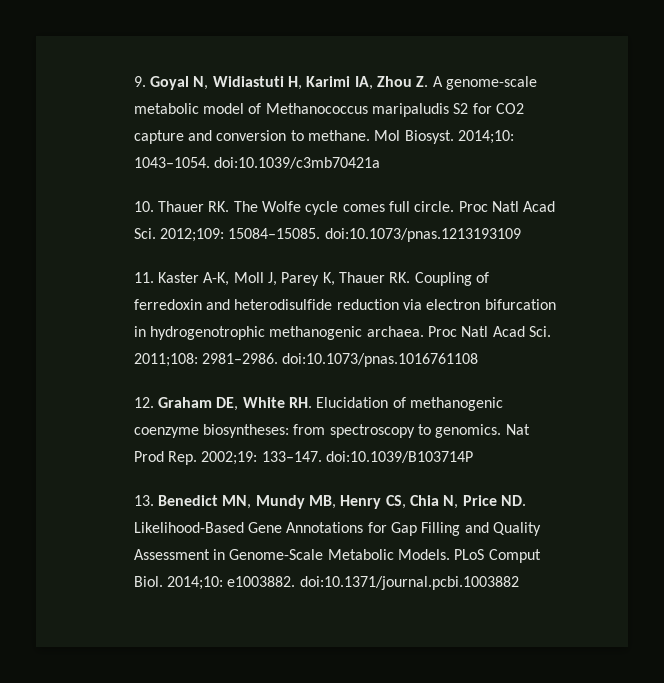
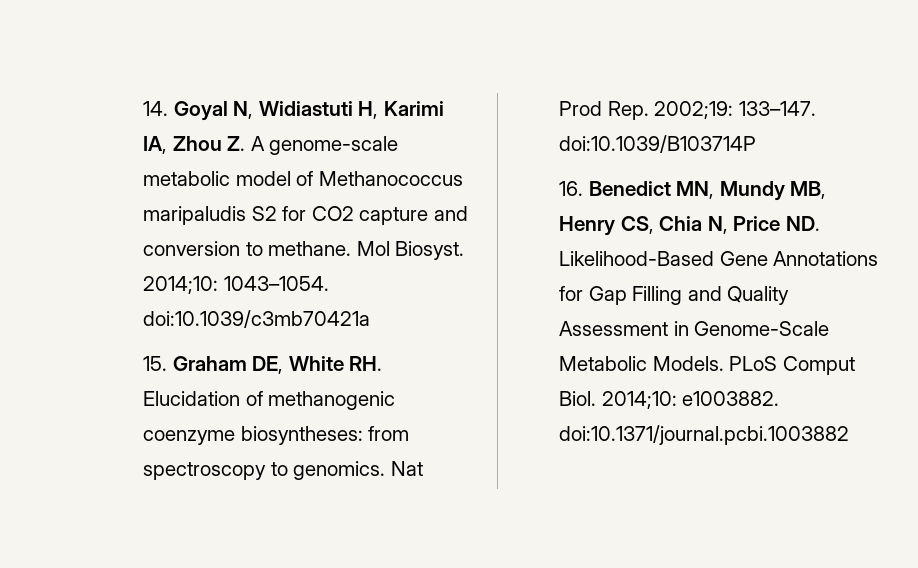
[133,76,146,87] 9. -> [143,101,169,116] 14.
[133,201,556,215] [133,228,521,242] [133,272,489,286] [133,299,556,310] [133,326,552,340] [133,353,479,367] [133,397,154,408] 10. Thauer RK. The Wolfe cycle comes full circle. Proc Natl Acad Sci. 2012;109: 15084–15085. doi:10.1073/pnas.1213193109 // 11. Kaster A-K, Moll J, Parey K, Thauer RK. Coupling of ferredoxin and heterodisulfide reduction via electron bifurcation in hydrogenotrophic methanogenic archaea. Proc Natl Acad Sci. 2011;108: 2981–2986. doi:10.1073/pnas.1016761108 // 12. -> [143,356,168,371] 15.
[133,495,154,506] 13. -> [559,181,584,196] 16.

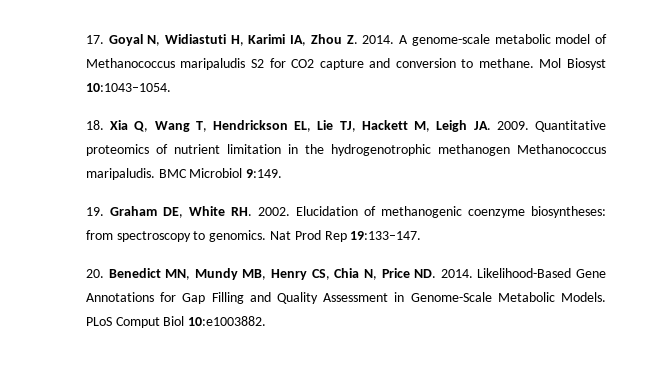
[143,101,169,116] 14. -> [85,35,104,44] 17.
(246, 143) none -> [362,35,395,44] 2014.
[395,241,465,260] [143,276,329,294] [143,310,371,328] [143,356,168,371] Biosyst. 2014;10: 1043–1054. doi:10.1039/c3mb70421a // 15. -> [567,58,606,70] [85,83,171,92] [85,120,606,132] [85,144,606,156] [85,168,283,180] [85,207,104,216] Biosyst 10:1043–1054. // 18. Xia Q, Wang T, Hendrickson EL, Lie TJ, Hackett M, Leigh JA. 2009. Quantitative proteomics of nutrient limitation in the hydrogenotrophic methanogen Methanococcus maripaludis. BMC Microbiol 9:149. // 19.
(383, 363) none -> [257,207,290,216] 2002.
[607,101,816,120] [559,135,757,153] [559,181,584,196] Rep. 2002;19: 133–147. doi:10.1039/B103714P // 16. -> [324,231,422,242] [85,269,104,278] Rep 19:133–147. // 20.
(820, 223) none -> [440,269,473,278] 2014.
[559,391,780,409] [559,425,850,445] Biol. 2014;10: e1003882. doi:10.1371/journal.pcbi.1003882 -> [163,316,267,326] Biol 10:e1003882.

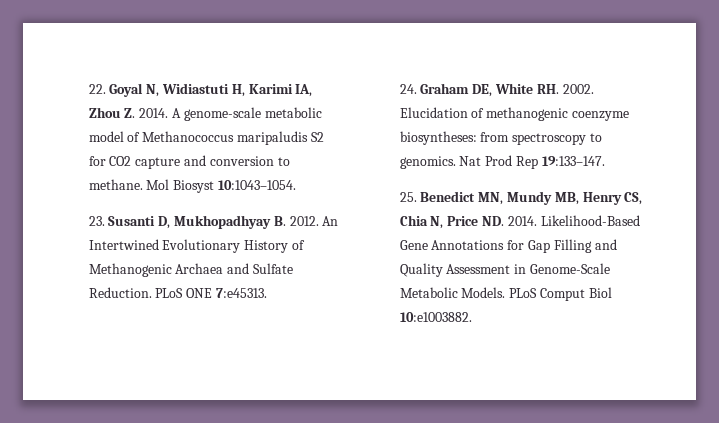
[85,35,104,44] 17. -> [88,84,106,94] 22.
[85,120,606,132] [85,144,606,156] [85,168,283,180] [85,207,104,216] 18. Xia Q, Wang T, Hendrickson EL, Lie TJ, Hackett M, Leigh JA. 2009. Quantitative proteomics of nutrient limitation in the hydrogenotrophic methanogen Methanococcus maripaludis. BMC Microbiol 9:149. // 19. -> [88,215,339,229] [88,239,306,253] [88,263,294,277] [88,287,268,298] [399,84,417,94] 23. Susanti D, Mukhopadhyay B. 2012. An Intertwined Evolutionary History of Methanogenic Archaea and Sulfate Reduction. PLoS ONE 7:e45313. // 24.
[85,269,104,278] 20. -> [399,192,417,202] 25.

